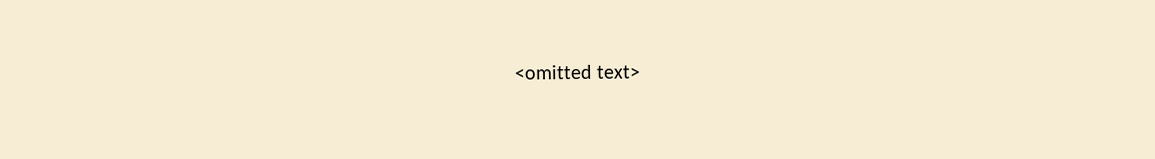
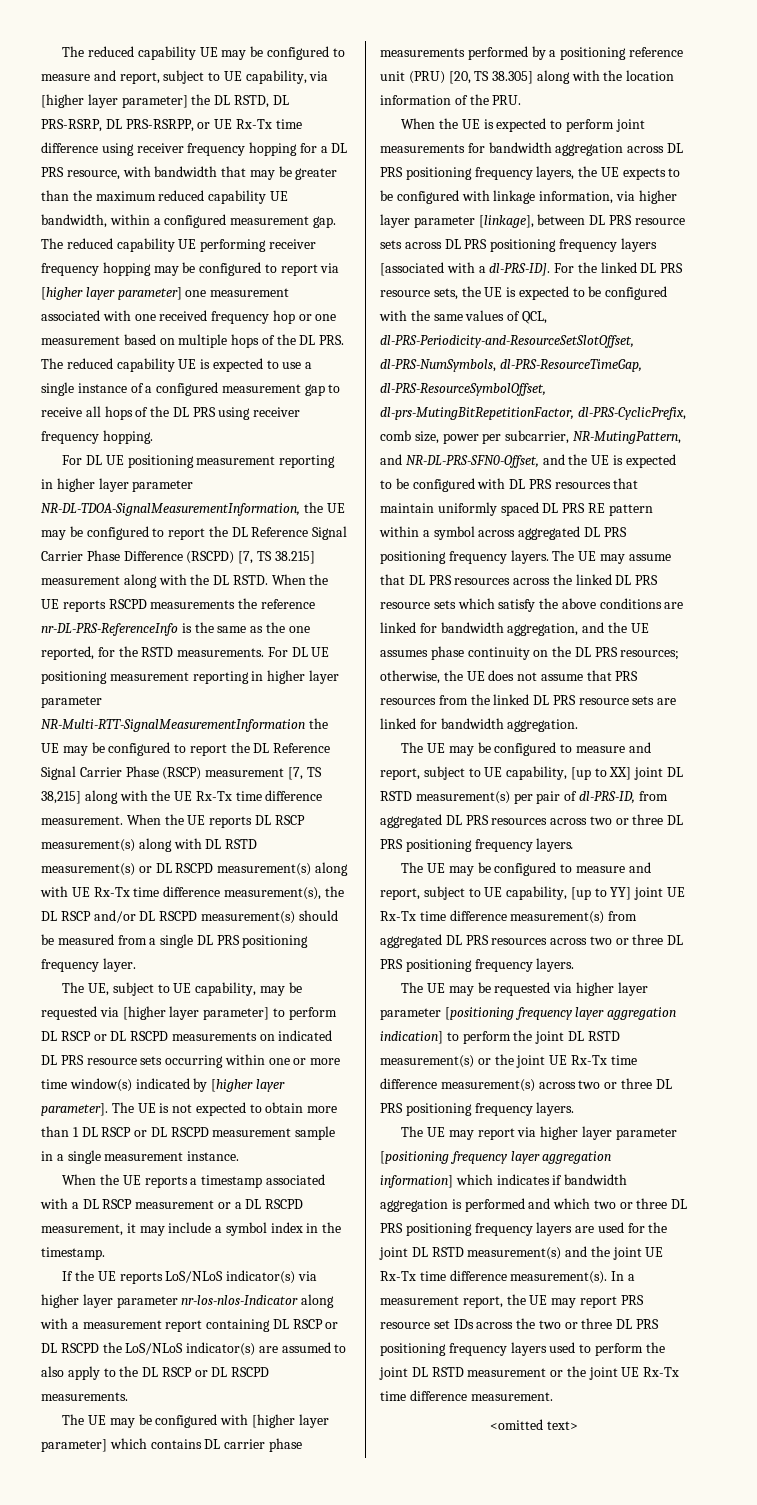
(513, 72) none -> [62,46,345,60] [41,70,329,84] [41,94,289,108] [41,119,302,132] [41,142,348,156] [41,166,338,180] [41,190,288,204] [41,214,336,228] [41,238,316,252] [41,262,340,276] [41,287,290,300] [41,310,337,324] [41,334,345,348] [41,358,313,372] [41,382,341,396] [41,406,301,420] [41,430,153,444] [62,455,336,468] [41,478,194,492] [41,502,345,516] [41,526,348,540] [41,550,315,564] [41,574,329,588] [41,598,315,612] [41,622,310,636] [41,646,330,660] [41,670,339,684] [41,696,102,708] [41,718,328,732] [41,742,331,756] [41,766,322,780] [41,790,323,804] [41,814,305,828] [41,838,258,852] [41,862,348,876] [40,886,344,900] [41,910,338,924] [41,934,309,948] [41,958,136,972] [62,982,302,996] [41,1006,337,1020] [41,1030,333,1041] [41,1054,341,1068] [41,1078,285,1092] [41,1102,338,1116] [41,1126,336,1140] [41,1150,240,1164] [62,1174,325,1188] [40,1198,304,1209] [41,1222,342,1236] [41,1247,105,1260] [62,1270,317,1284] [41,1294,335,1308] [40,1318,339,1332] [41,1342,347,1356] [41,1366,270,1380] [41,1392,128,1401] [62,1414,329,1428] [41,1438,302,1452] [380,46,683,60] [380,70,675,84] [380,94,522,105] [401,118,645,132] [380,142,683,156] [380,166,681,180] [380,190,677,204] [380,214,685,228] [380,238,657,252] [380,262,684,276] [380,286,668,300] [379,310,547,324] [380,335,634,348] [380,359,642,372] [380,383,546,396] [380,407,686,420] [380,430,681,444] [380,454,676,468] [380,478,639,492] [380,502,653,516] [379,526,627,540] [380,550,671,564] [380,574,659,585] [380,598,684,612] [380,622,649,636] [380,646,680,660] [380,670,639,684] [380,694,677,705] [380,718,579,732] [401,742,651,756] [380,766,684,780] [380,791,668,804] [380,814,684,828] [380,838,575,852] [401,862,651,876] [380,886,686,900] [380,910,638,924] [380,934,684,948] [380,958,575,972] [401,982,648,996] [380,1007,677,1020] [380,1030,620,1044] [380,1054,637,1068] [380,1078,672,1092] [380,1102,575,1116] [401,1126,677,1140] [380,1151,612,1164] [380,1174,628,1188] [380,1198,688,1212] [380,1222,668,1236] [379,1246,664,1260] [380,1270,635,1284] [380,1294,644,1308] [380,1318,660,1329] [380,1342,665,1356] [379,1366,680,1380] [380,1390,553,1401] The reduced capability UE may be configured to measure and report, subject to UE capability, via [higher layer parameter] the DL RSTD, DL PRS-RSRP, DL PRS-RSRPP, or UE Rx-Tx time difference using receiver frequency hopping for a DL PRS resource, with bandwidth that may be greater than the maximum reduced capability UE bandwidth, within a configured measurement gap. The reduced capability UE performing receiver frequency hopping may be configured to report via [higher layer parameter] one measurement associated with one received frequency hop or one measurement based on multiple hops of the DL PRS. The reduced capability UE is expected to use a single instance of a configured measurement gap to receive all hops of the DL PRS using receiver frequency hopping. // For DL UE positioning measurement reporting in higher layer parameter NR-DL-TDOA-SignalMeasurementInformation, the UE may be configured to report the DL Reference Signal Carrier Phase Difference (RSCPD) [7, TS 38.215] measurement along with the DL RSTD. When the UE reports RSCPD measurements the reference nr-DL-PRS-ReferenceInfo is the same as the one reported, for the RSTD measurements. For DL UE positioning measurement reporting in higher layer parameter NR-Multi-RTT-SignalMeasurementInformation the UE may be configured to report the DL Reference Signal Carrier Phase (RSCP) measurement [7, TS 38,215] along with the UE Rx-Tx time difference measurement. When the UE reports DL RSCP measurement(s) along with DL RSTD measurement(s) or DL RSCPD measurement(s) along with UE Rx-Tx time difference measurement(s), the DL RSCP and/or DL RSCPD measurement(s) should be measured from a single DL PRS positioning frequency layer. // The UE, subject to UE capability, may be requested via [higher layer parameter] to perform DL RSCP or DL RSCPD measurements on indicated DL PRS resource sets occurring within one or more time window(s) indicated by [higher layer parameter]. The UE is not expected to obtain more than 1 DL RSCP or DL RSCPD measurement sample in a single measurement instance. // When the UE reports a timestamp associated with a DL RSCP measurement or a DL RSCPD measurement, it may include a symbol index in the timestamp. // If the UE reports LoS/NLoS indicator(s) via higher layer parameter nr-los-nlos-Indicator along with a measurement report containing DL RSCP or DL RSCPD the LoS/NLoS indicator(s) are assumed to also apply to the DL RSCP or DL RSCPD measurements. // The UE may be configured with [higher layer parameter] which contains DL carrier phase measurements performed by a positioning reference unit (PRU) [20, TS 38.305] along with the location information of the PRU. // When the UE is expected to perform joint measurements for bandwidth aggregation across DL PRS positioning frequency layers, the UE expects to be configured with linkage information, via higher layer parameter [linkage], between DL PRS resource sets across DL PRS positioning frequency layers [associated with a dl-PRS-ID]. For the linked DL PRS resource sets, the UE is expected to be configured with the same values of QCL, dl-PRS-Periodicity-and-ResourceSetSlotOffset, dl-PRS-NumSymbols, dl-PRS-ResourceTimeGap, dl-PRS-ResourceSymbolOffset, dl-prs-MutingBitRepetitionFactor, dl-PRS-CyclicPrefix, comb size, power per subcarrier, NR-MutingPattern, and NR-DL-PRS-SFN0-Offset, and the UE is expected to be configured with DL PRS resources that maintain uniformly spaced DL PRS RE pattern within a symbol across aggregated DL PRS positioning frequency layers. The UE may assume that DL PRS resources across the linked DL PRS resource sets which satisfy the above conditions are linked for bandwidth aggregation, and the UE assumes phase continuity on the DL PRS resources; otherwise, the UE does not assume that PRS resources from the linked DL PRS resource sets are linked for bandwidth aggregation. // The UE may be configured to measure and report, subject to UE capability, [up to XX] joint DL RSTD measurement(s) per pair of dl-PRS-ID, from aggregated DL PRS resources across two or three DL PRS positioning frequency layers. // The UE may be configured to measure and report, subject to UE capability, [up to YY] joint UE Rx-Tx time difference measurement(s) from aggregated DL PRS resources across two or three DL PRS positioning frequency layers. // The UE may be requested via higher layer parameter [positioning frequency layer aggregation indication] to perform the joint DL RSTD measurement(s) or the joint UE Rx-Tx time difference measurement(s) across two or three DL PRS positioning frequency layers. // The UE may report via higher layer parameter [positioning frequency layer aggregation information] which indicates if bandwidth aggregation is performed and which two or three DL PRS positioning frequency layers are used for the joint DL RSTD measurement(s) and the joint UE Rx-Tx time difference measurement(s). In a measurement report, the UE may report PRS resource set IDs across the two or three DL PRS positioning frequency layers used to perform the joint DL RSTD measurement or the joint UE Rx-Tx time difference measurement. //

